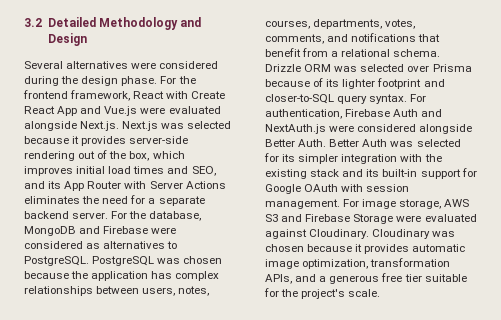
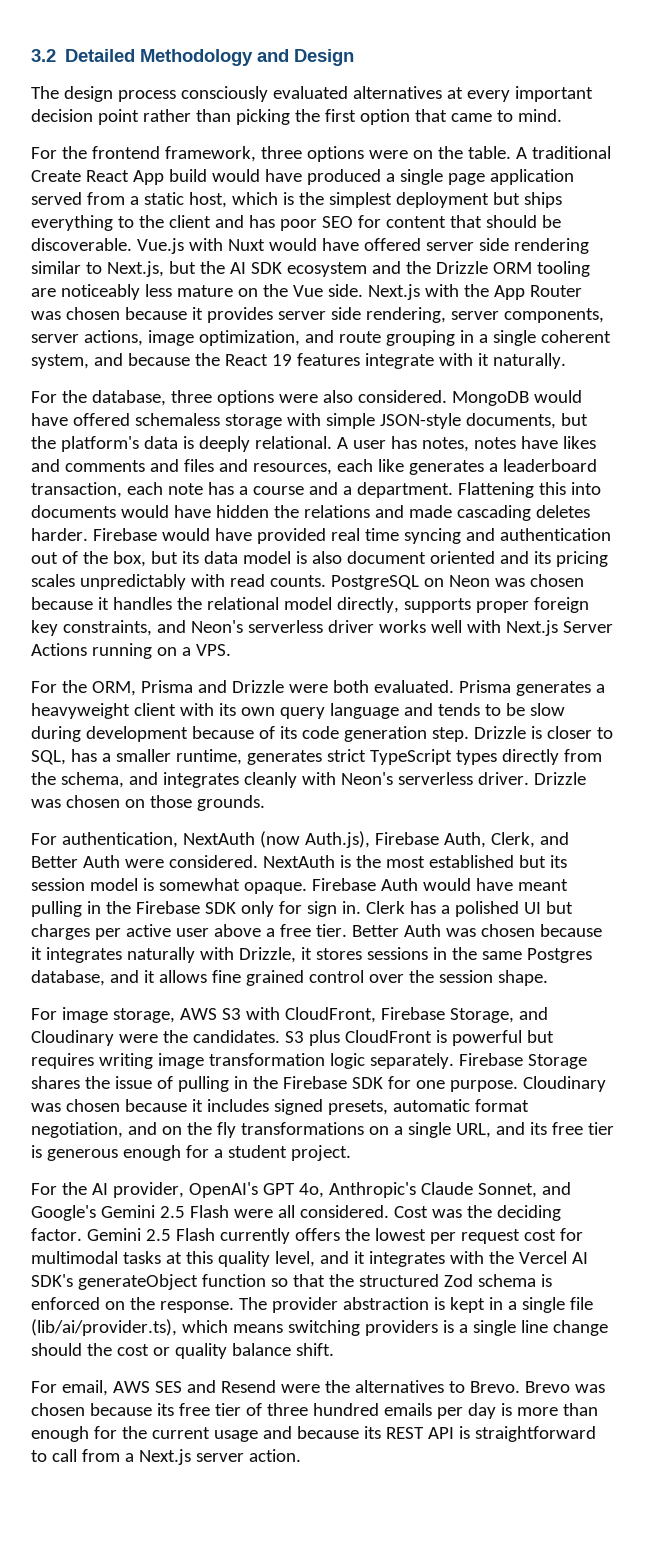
[24,61,219,69] [24,76,196,86] [23,90,226,101] [24,106,221,116] [24,121,232,131] [24,136,189,146] [24,150,185,161] [24,166,216,176] [24,181,226,191] [24,195,205,206] [24,211,202,221] [24,226,177,236] [24,241,178,249] [24,256,223,266] [24,271,220,281] [24,286,210,296] [265,19,416,29] [265,33,441,44] [265,48,441,57] [265,64,472,72] [265,78,445,89] [265,94,427,104] [265,109,443,119] [265,124,473,134] [265,139,461,147] [264,153,442,164] [265,168,477,179] [265,184,410,194] [265,199,340,209] Several alternatives were considered during the design phase. For the frontend framework, React with Create React App and Vue.js were evaluated alongside Next.js. Next.js was selected because it provides server-side rendering out of the box, which improves initial load times and SEO, and its App Router with Server Actions eliminates the need for a separate backend server. For the database, MongoDB and Firebase were considered as alternatives to PostgreSQL. PostgreSQL was chosen because the application has complex relationships between users, notes, courses, departments, votes, comments, and notifications that benefit from a relational schema. Drizzle ORM was selected over Prisma because of its lighter footprint and closer-to-SQL query syntax. For authentication, Firebase Auth and NextAuth.js were considered alongside Better Auth. Better Auth was selected for its simpler integration with the existing stack and its built-in support for Google OAuth with session management. -> [31,86,593,102] [31,109,562,125] [31,146,611,162] [31,169,574,185] [31,192,562,208] [31,215,561,231] [31,238,589,254] [31,261,590,277] [31,284,582,300] [31,307,604,323] [31,330,611,346] [31,353,566,369] [31,390,582,406] [31,413,588,429] [31,436,596,452] [31,459,597,475] [31,482,601,498] [31,505,590,521] [31,528,611,544] [31,551,608,567] [31,574,584,590] [31,597,589,613] [31,620,613,636] [31,643,231,659] [31,680,605,696] [31,703,565,719] [31,726,613,742] [31,749,602,765] [31,772,586,788] [31,795,265,811] [31,831,569,848] [31,855,567,868] [31,878,568,894] [31,901,573,917] [31,924,602,940] [31,947,592,963] [31,970,548,986] The design process consciously evaluated alternatives at every important decision point rather than picking the first option that came to mind. // For the frontend framework, three options were on the table. A traditional Create React App build would have produced a single page application served from a static host, which is the simplest deployment but ships everything to the client and has poor SEO for content that should be discoverable. Vue.js with Nuxt would have offered server side rendering similar to Next.js, but the AI SDK ecosystem and the Drizzle ORM tooling are noticeably less mature on the Vue side. Next.js with the App Router was chosen because it provides server side rendering, server components, server actions, image optimization, and route grouping in a single coherent system, and because the React 19 features integrate with it naturally. // For the database, three options were also considered. MongoDB would have offered schemaless storage with simple JSON-style documents, but the platform's data is deeply relational. A user has notes, notes have likes and comments and files and resources, each like generates a leaderboard transaction, each note has a course and a department. Flattening this into documents would have hidden the relations and made cascading deletes harder. Firebase would have provided real time syncing and authentication out of the box, but its data model is also document oriented and its pricing scales unpredictably with read counts. PostgreSQL on Neon was chosen because it handles the relational model directly, supports proper foreign key constraints, and Neon's serverless driver works well with Next.js Server Actions running on a VPS. // For the ORM, Prisma and Drizzle were both evaluated. Prisma generates a heavyweight client with its own query language and tends to be slow during development because of its code generation step. Drizzle is closer to SQL, has a smaller runtime, generates strict TypeScript types directly from the schema, and integrates cleanly with Neon's serverless driver. Drizzle was chosen on those grounds. // For authentication, NextAuth (now Auth.js), Firebase Auth, Clerk, and Better Auth were considered. NextAuth is the most established but its session model is somewhat opaque. Firebase Auth would have meant pulling in the Firebase SDK only for sign in. Clerk has a polished UI but charges per active user above a free tier. Better Auth was chosen because it integrates naturally with Drizzle, it stores sessions in the same Postgres database, and it allows fine grained control over the session shape. //
[281,214,477,224] [265,229,370,239] and Firebase Storage were evaluated against Cloudinary. -> [245,1007,548,1023] [31,1030,554,1046] [31,1053,587,1069] [31,1076,518,1092] with CloudFront, Firebase Storage, and Cloudinary were the candidates. S3 plus CloudFront is powerful but requires writing image transformation logic separately. Firebase Storage shares the issue of pulling in the Firebase SDK for one purpose.
[364,244,466,254] [265,258,451,269] [265,273,467,284] [264,288,381,299] provides automatic image optimization, transformation APIs, and a generous free tier suitable for the project's scale. -> [206,1099,529,1115] [31,1122,614,1138] [31,1145,351,1161] [31,1182,571,1198] [31,1205,561,1221] [31,1228,583,1244] [31,1251,588,1267] [31,1274,552,1290] [31,1297,593,1313] [31,1319,608,1336] [31,1343,334,1359] [31,1380,605,1396] [31,1403,598,1419] [31,1426,596,1442] [31,1449,301,1465] includes signed presets, automatic format negotiation, and on the fly transformations on a single URL, and its free tier is generous enough for a student project. // For the AI provider, OpenAI's GPT 4o, Anthropic's Claude Sonnet, and Google's Gemini 2.5 Flash were all considered. Cost was the deciding factor. Gemini 2.5 Flash currently offers the lowest per request cost for multimodal tasks at this quality level, and it integrates with the Vercel AI SDK's generateObject function so that the structured Zod schema is enforced on the response. The provider abstraction is kept in a single file (lib/ai/provider.ts), which means switching providers is a single line change should the cost or quality balance shift. // For email, AWS SES and Resend were the alternatives to Brevo. Brevo was chosen because its free tier of three hundred emails per day is more than enough for the current usage and because its REST API is straightforward to call from a Next.js server action.

